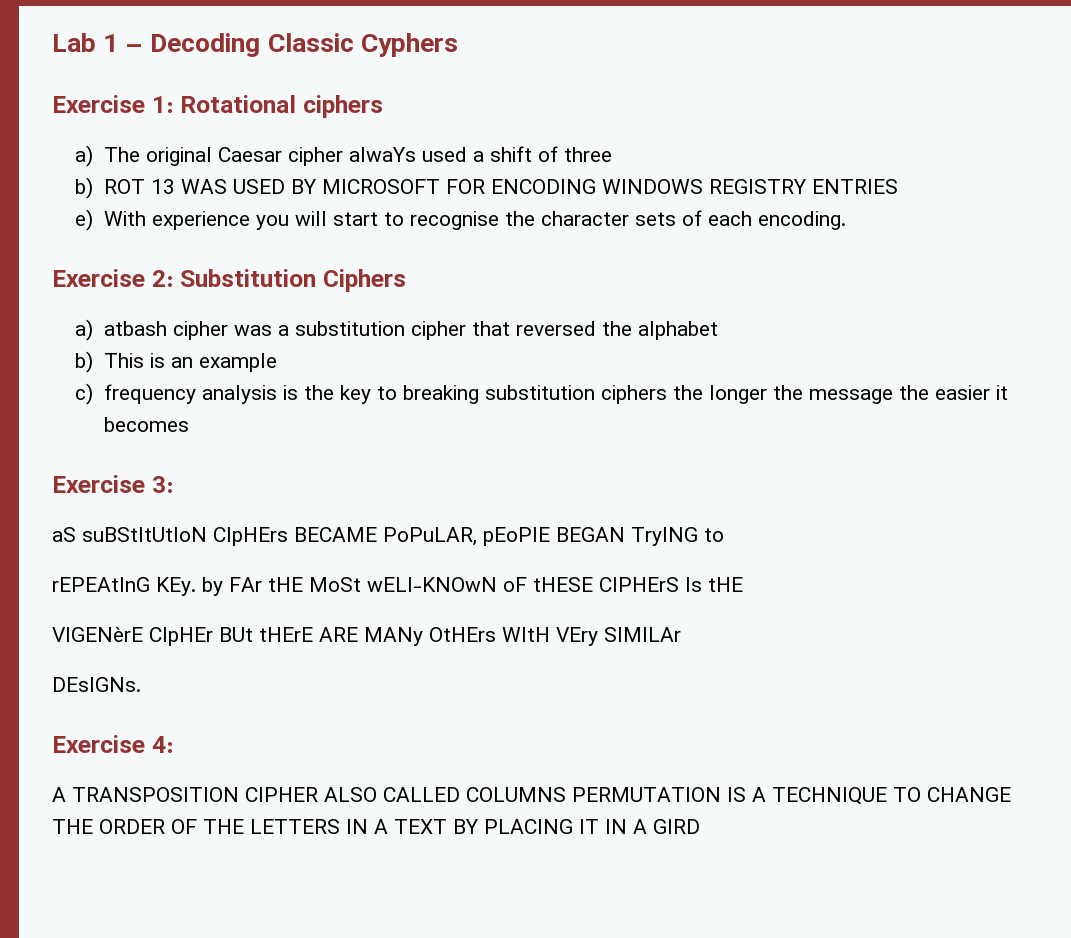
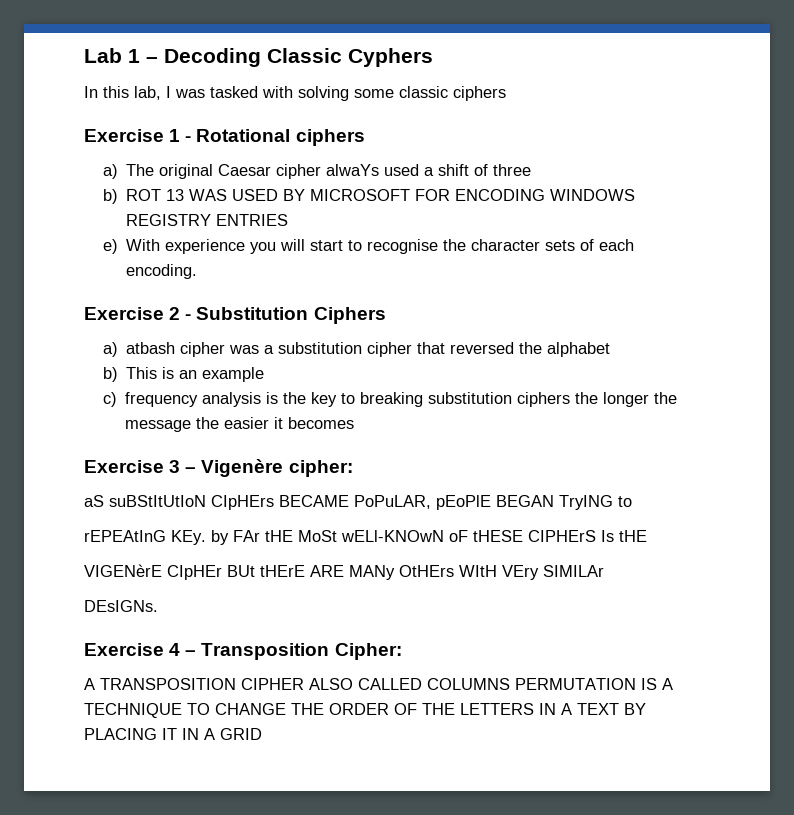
[52,95,174,113] // Exercise 1: -> [84,86,506,101] [84,129,192,142] // In this lab, I was tasked with solving some classic ciphers // Exercise 1 -
[151,270,174,287] 2: -> [169,307,192,320] 2 -
[151,476,174,493] 3: -> [169,459,353,477] 3 – Vigenère cipher:
[151,736,174,753] 4: -> [169,643,402,660] 4 – Transposition Cipher:
[653,819,700,834] GIRD -> [220,728,262,740] GRID

